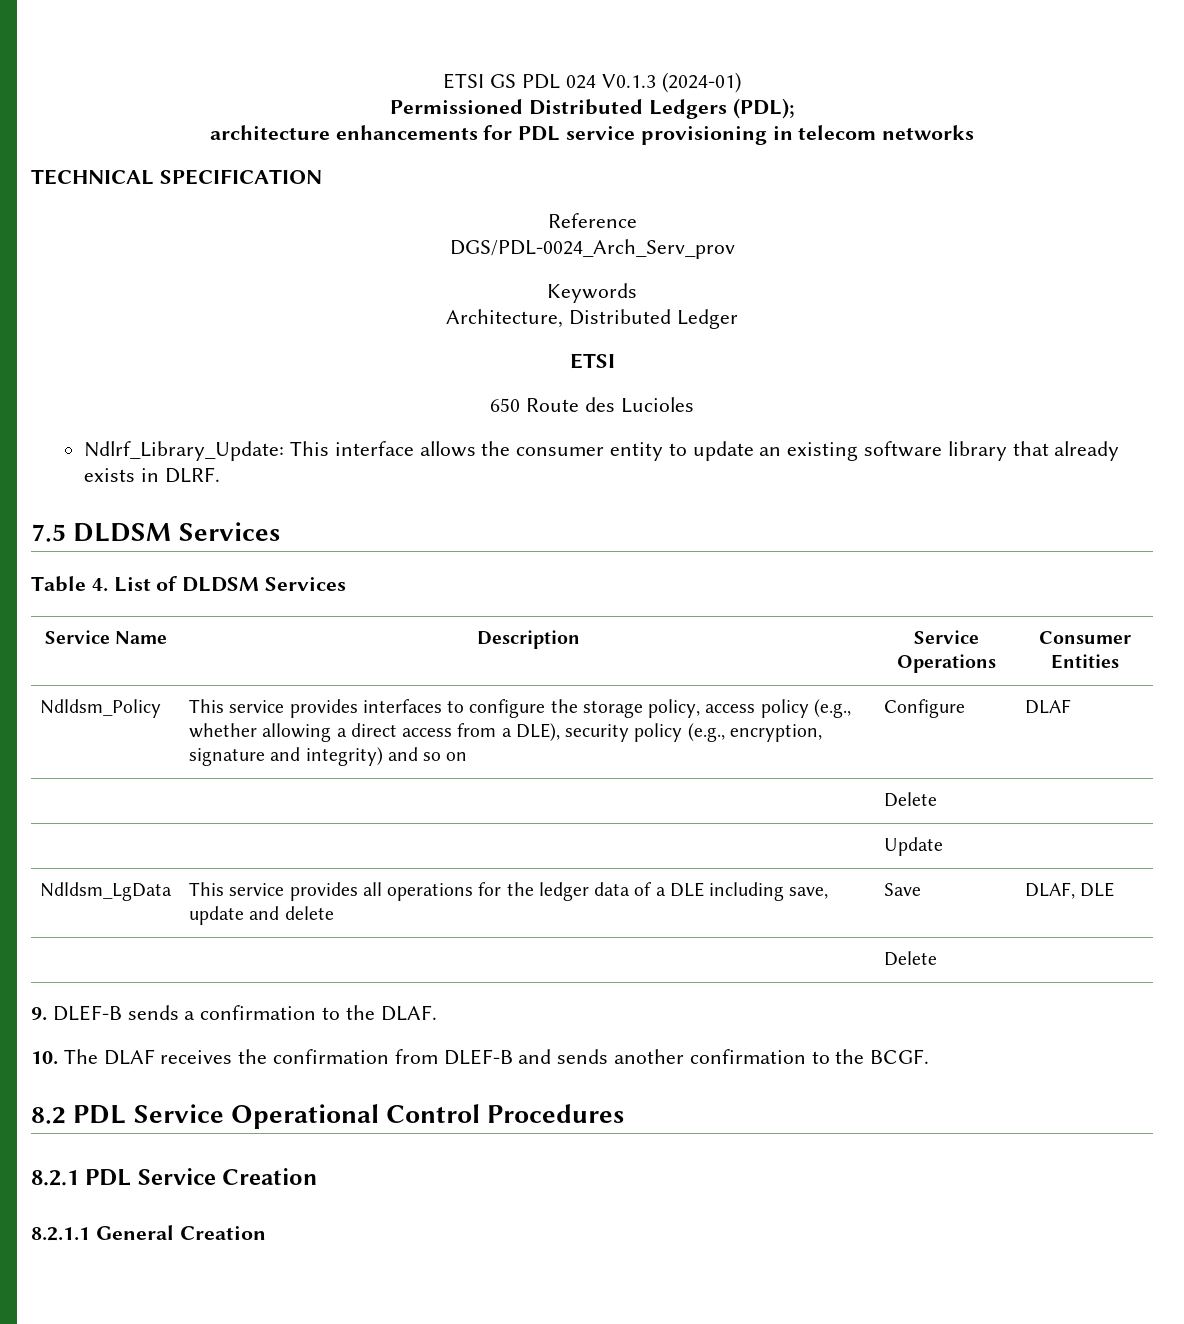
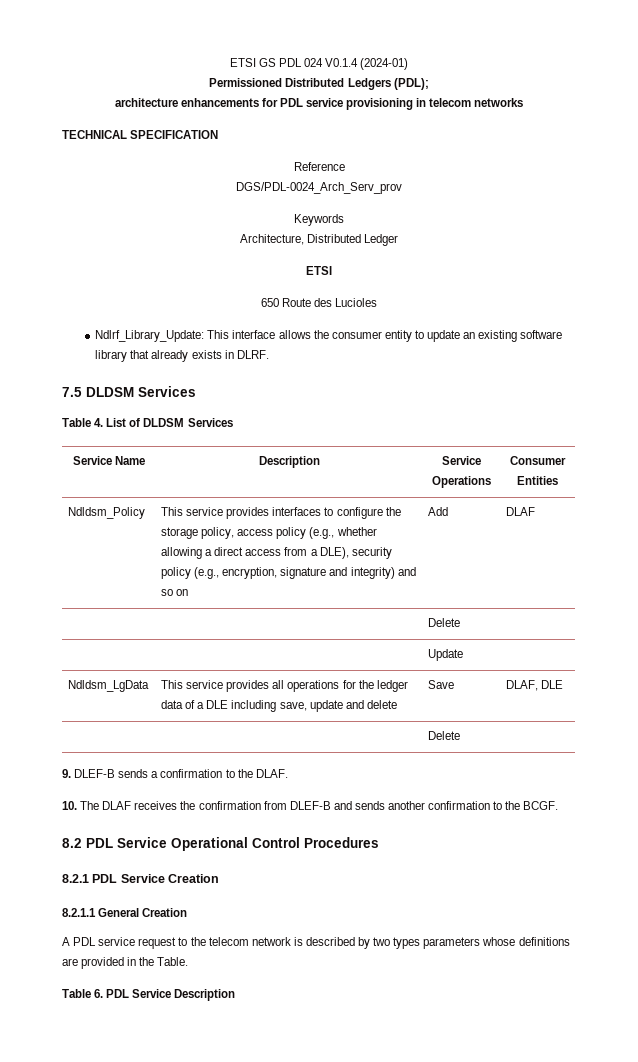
[601,74,656,88] V0.1.3 -> [325,58,359,67] V0.1.4
[883,699,965,718] Configure -> [428,507,449,516] Add
(266, 1233) none -> [62,937,570,949] [62,957,189,969] [62,989,236,1001] // A PDL service request to the telecom network is described by two types parameters whose definitions are provided in the Table. // Table 6. PDL Service Description

